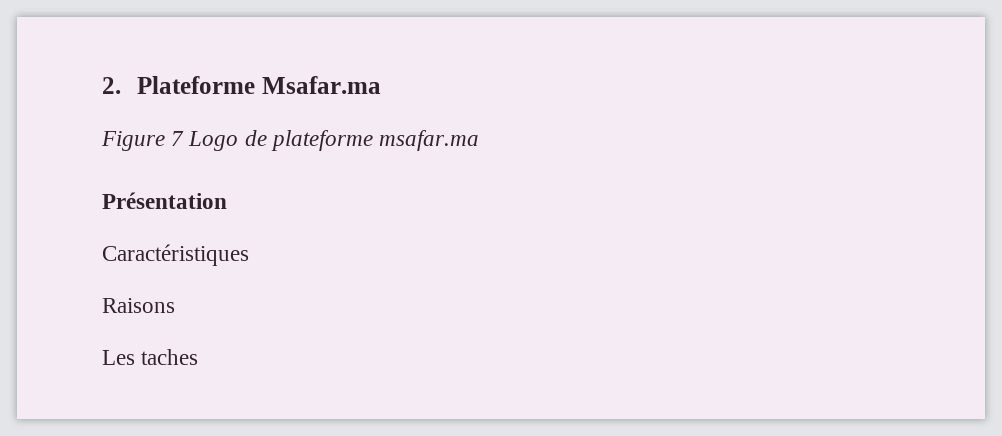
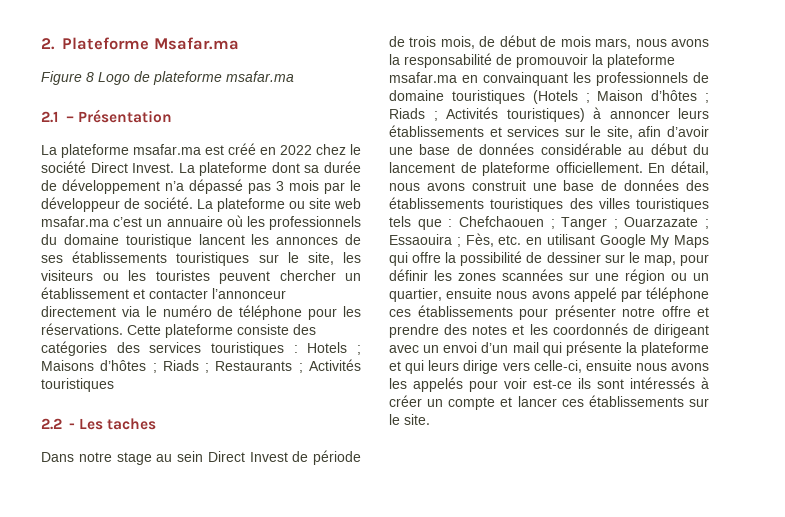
[171,131,185,146] 7 -> [86,72,94,82] 8
(480, 140) none -> [41,111,74,123] 2.1 –
[102,244,249,266] [102,298,175,313] [102,349,199,365] Caractéristiques // Raisons // Les taches -> [41,143,361,158] [41,161,361,176] [41,179,361,194] [41,197,361,212] [41,215,361,230] [41,234,362,248] [41,251,361,266] [41,270,361,284] [41,287,286,299] [41,305,361,320] [41,323,316,338] [41,341,361,356] [41,359,361,373] [41,378,114,392] [41,418,157,430] [41,450,361,465] [389,35,709,49] [389,53,675,68] [389,72,709,86] [389,90,709,104] [389,107,709,122] [389,125,709,139] [389,143,709,155] [389,161,709,176] [389,179,709,191] [389,197,709,212] [389,216,709,230] [389,233,709,248] [389,251,709,266] [389,269,709,284] [389,287,709,302] [389,305,709,320] [389,323,709,338] [389,341,709,356] [389,360,709,374] [389,377,709,392] [389,395,709,410] [389,414,430,425] La plateforme msafar.ma est créé en 2022 chez le société Direct Invest. La plateforme dont sa durée de développement n’a dépassé pas 3 mois par le développeur de société. La plateforme ou site web msafar.ma c’est un annuaire où les professionnels du domaine touristique lancent les annonces de ses établissements touristiques sur le site, les visiteurs ou les touristes peuvent chercher un établissement et contacter l’annonceur directement via le numéro de téléphone pour les réservations. Cette plateforme consiste des catégories des services touristiques : Hotels ; Maisons d’hôtes ; Riads ; Restaurants ; Activités touristiques // 2.2 - Les taches // Dans notre stage au sein Direct Invest de période de trois mois, de début de mois mars, nous avons la responsabilité de promouvoir la plateforme msafar.ma en convainquant les professionnels de domaine touristiques (Hotels ; Maison d’hôtes ; Riads ; Activités touristiques) à annoncer leurs établissements et services sur le site, afin d’avoir une base de données considérable au début du lancement de plateforme officiellement. En détail, nous avons construit une base de données des établissements touristiques des villes touristiques tels que : Chefchaouen ; Tanger ; Ouarzazate ; Essaouira ; Fès, etc. en utilisant Google My Maps qui offre la possibilité de dessiner sur le map, pour définir les zones scannées sur une région ou un quartier, ensuite nous avons appelé par téléphone ces établissements pour présenter notre offre et prendre des notes et les coordonnés de dirigeant avec un envoi d’un mail qui présente la plateforme et qui leurs dirige vers celle-ci, ensuite nous avons les appelés pour voir est-ce ils sont intéressés à créer un compte et lancer ces établissements sur le site.

